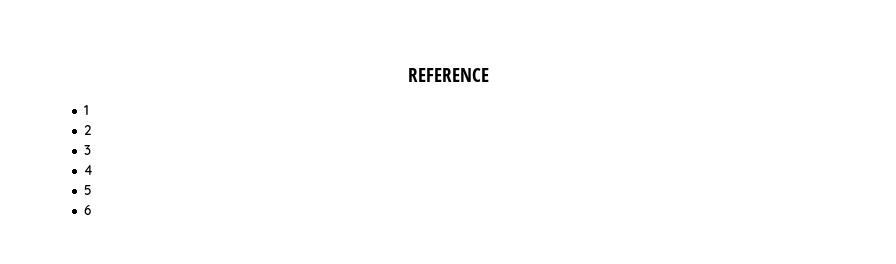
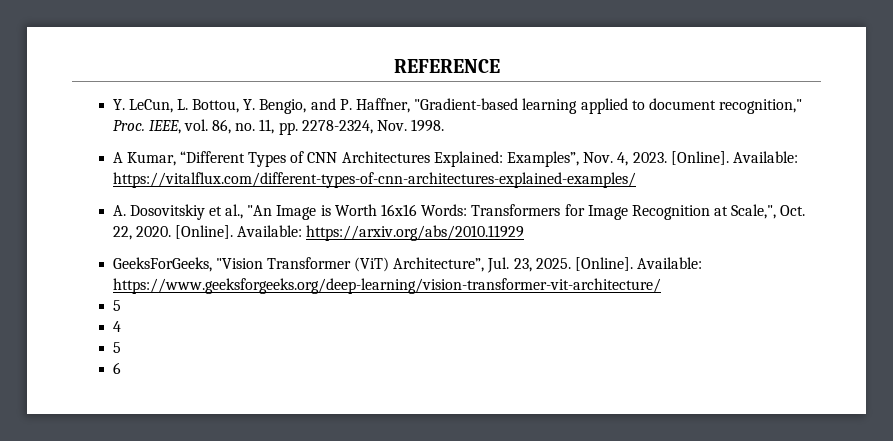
[83,105,89,115] [83,125,91,135] [83,145,91,155] 1 // 2 // 3 -> [112,98,803,114] [112,119,445,135] [112,151,798,167] [112,172,636,188] [112,204,806,220] [112,225,525,241] [112,257,703,273] [112,278,661,294] [112,300,121,311] Y. LeCun, L. Bottou, Y. Bengio, and P. Haffner, "Gradient-based learning applied to document recognition," Proc. IEEE, vol. 86, no. 11, pp. 2278-2324, Nov. 1998. // A Kumar, “Different Types of CNN Architectures Explained: Examples”, Nov. 4, 2023. [Online]. Available: https://vitalflux.com/different-types-of-cnn-architectures-explained-examples/ // A. Dosovitskiy et al., "An Image is Worth 16x16 Words: Transformers for Image Recognition at Scale,", Oct. 22, 2020. [Online]. Available: https://arxiv.org/abs/2010.11929 // GeeksForGeeks, "Vision Transformer (ViT) Architecture”, Jul. 23, 2025. [Online]. Available: https://www.geeksforgeeks.org/deep-learning/vision-transformer-vit-architecture/ // 5

